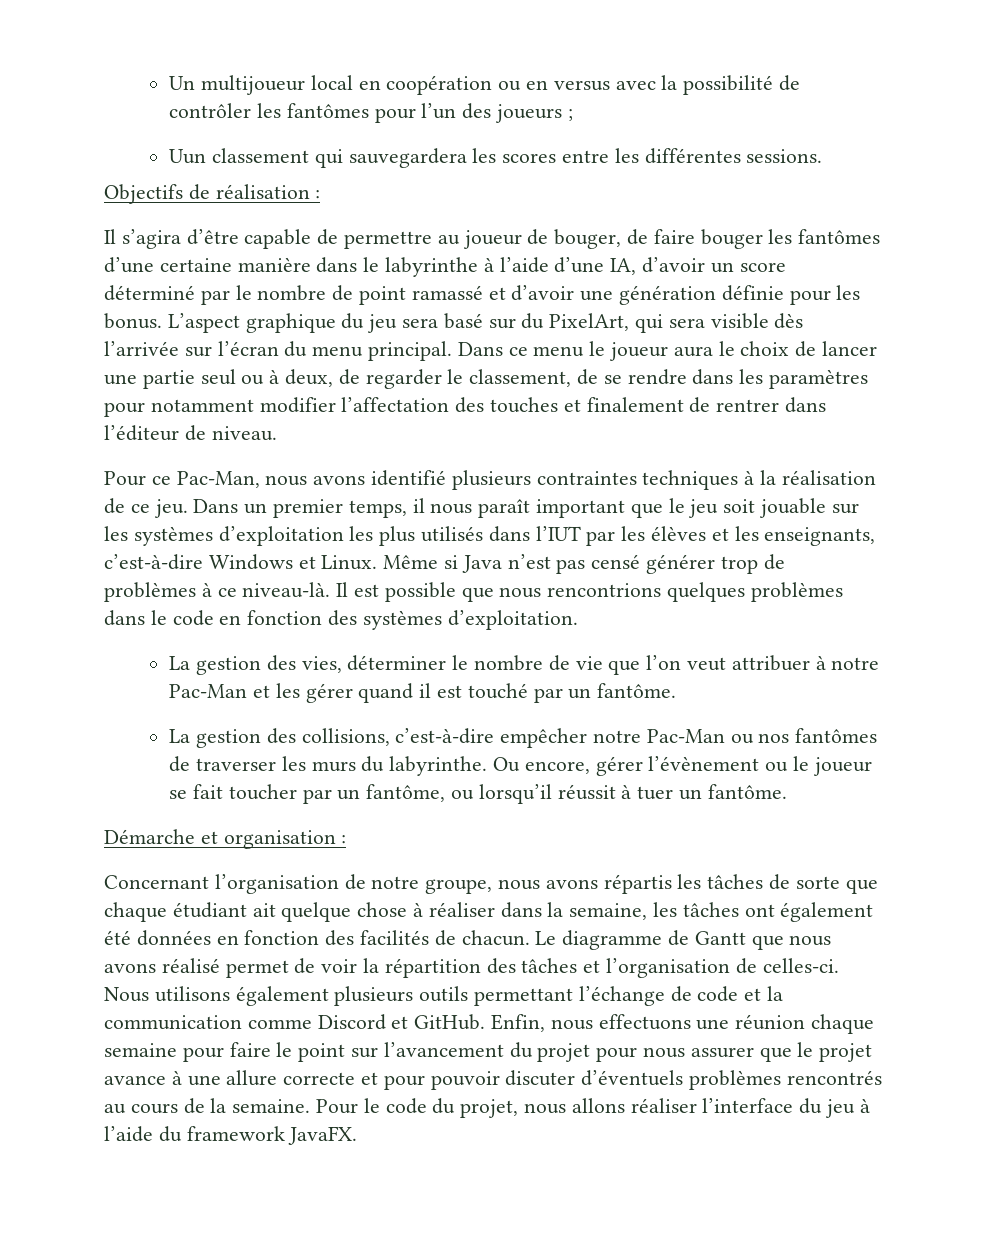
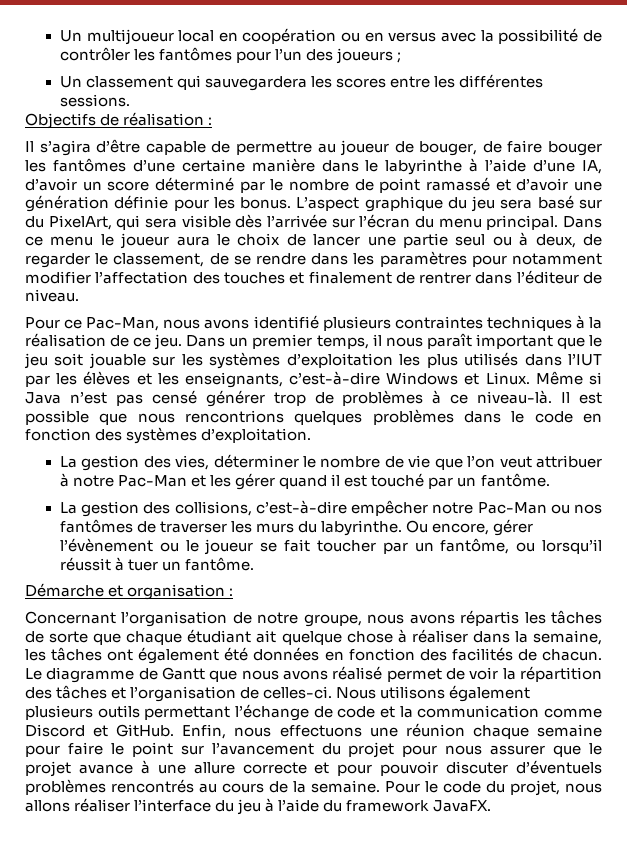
[169,149,207,164] Uun -> [59,76,82,88] Un

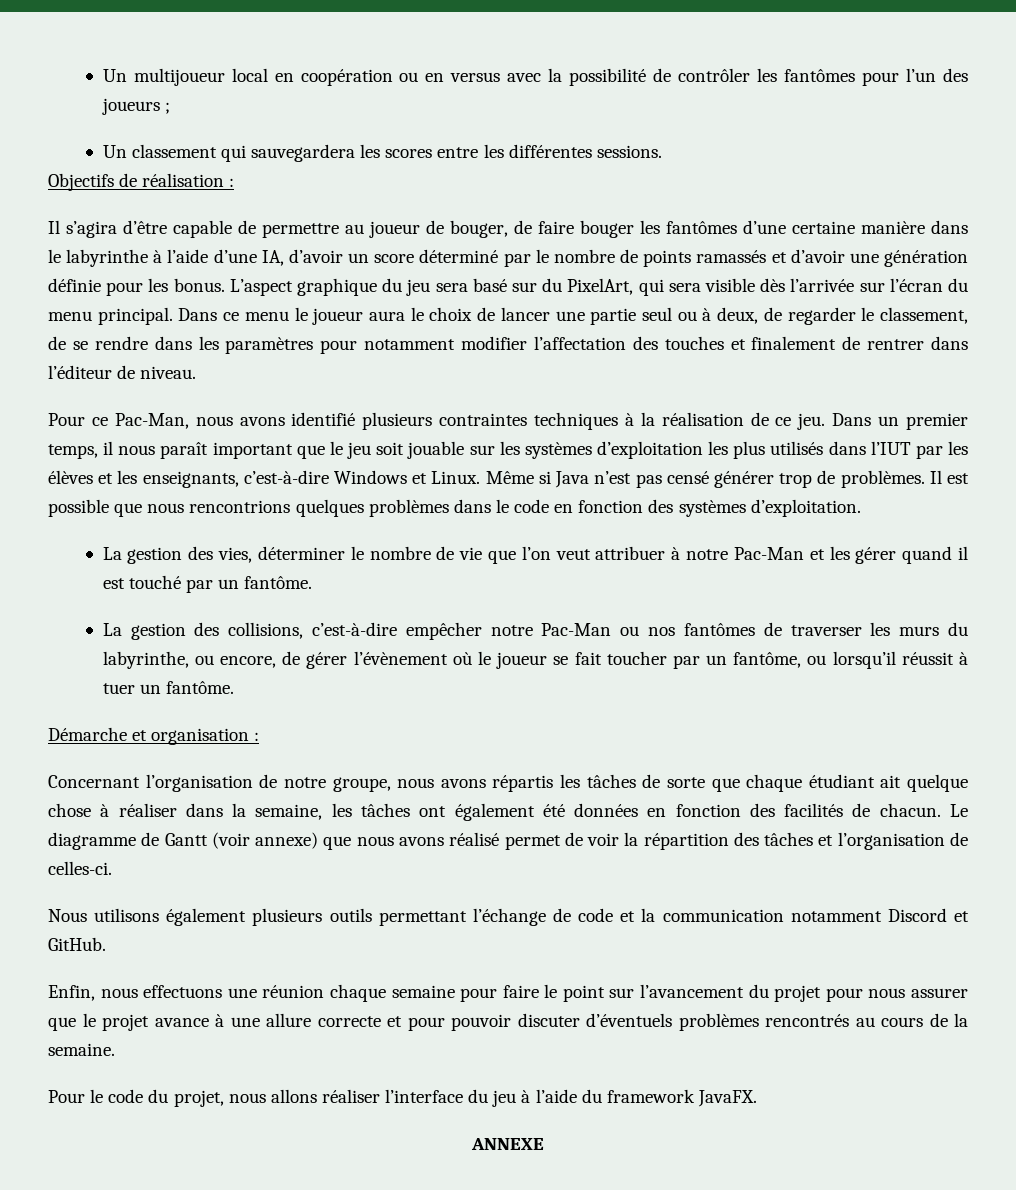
[379,177,491,193] point ramassé -> [643,250,767,267] points ramassés
[342,390,553,406] problèmes à ce niveau-là. -> [840,470,925,488] problèmes.
[321,520,490,536] labyrinthe. Ou encore, -> [102,651,301,669] labyrinthe, ou encore, de
[159,542,179,552] ou -> [452,652,472,665] où
(205, 673) none -> [211,832,319,849] (voir annexe)
(333, 692) none -> (112, 868) //
[544,708,603,718] comme -> [790,911,882,922] notamment
(175, 730) none -> (106, 944) //
(380, 786) none -> (115, 1049) //
(492, 806) none -> [471,1138,544,1150] // ANNEXE

